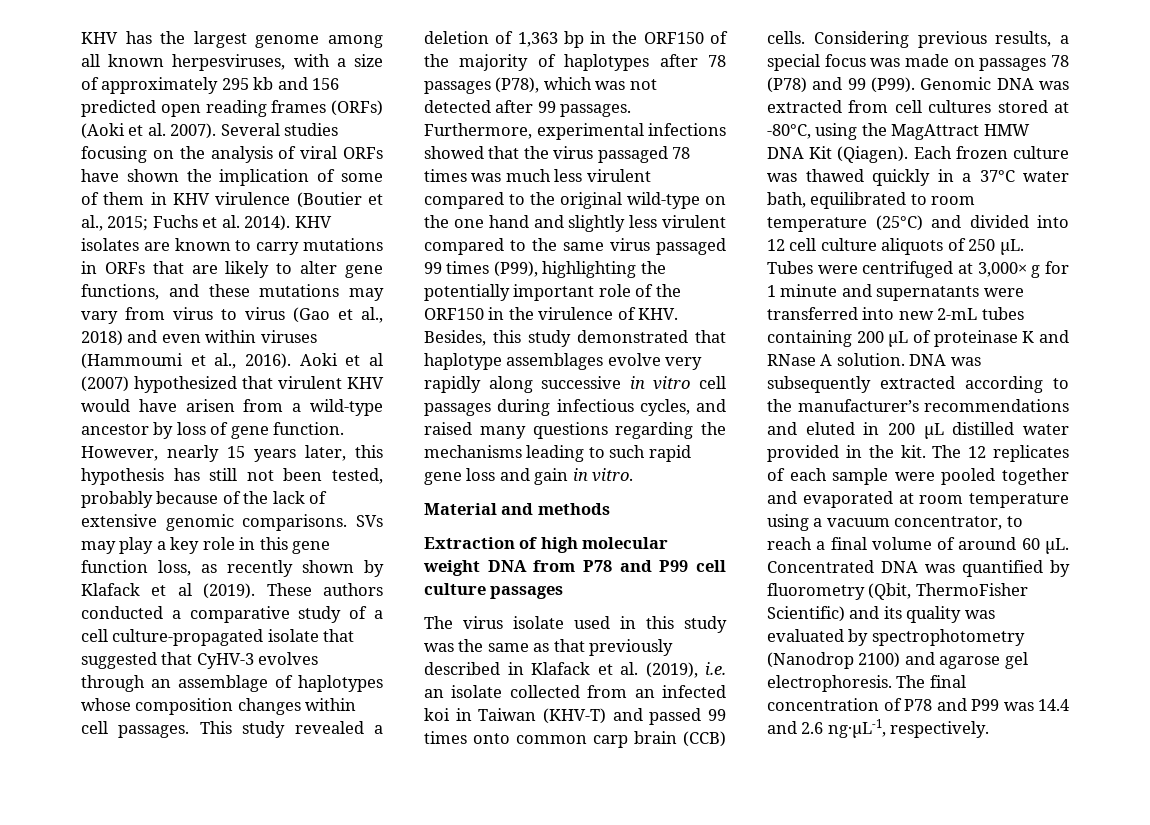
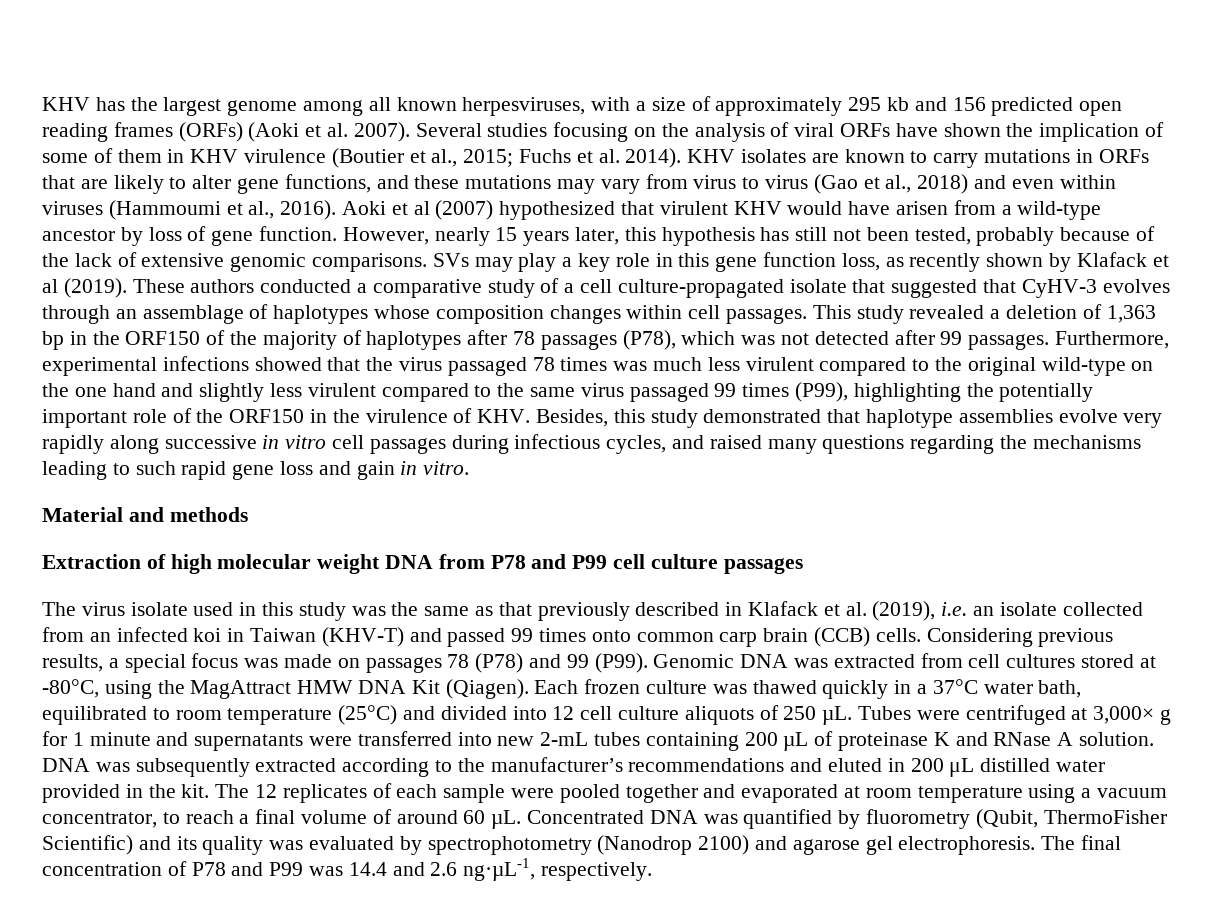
[506,353,604,370] assemblages -> [958,409,1053,423] assemblies
[868,583,912,600] (Qbit, -> [975,809,1038,829] (Qubit,

